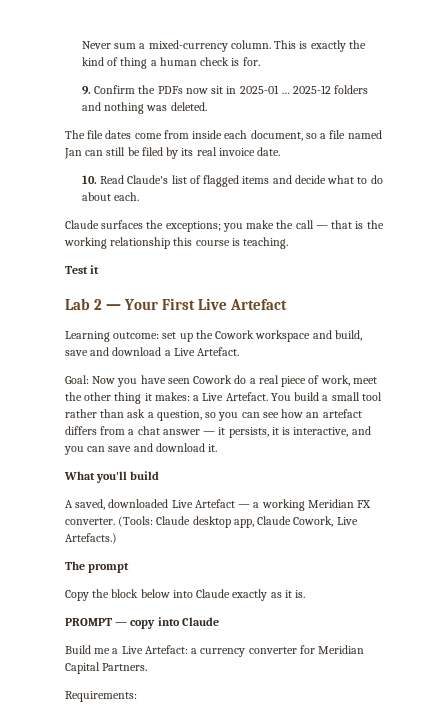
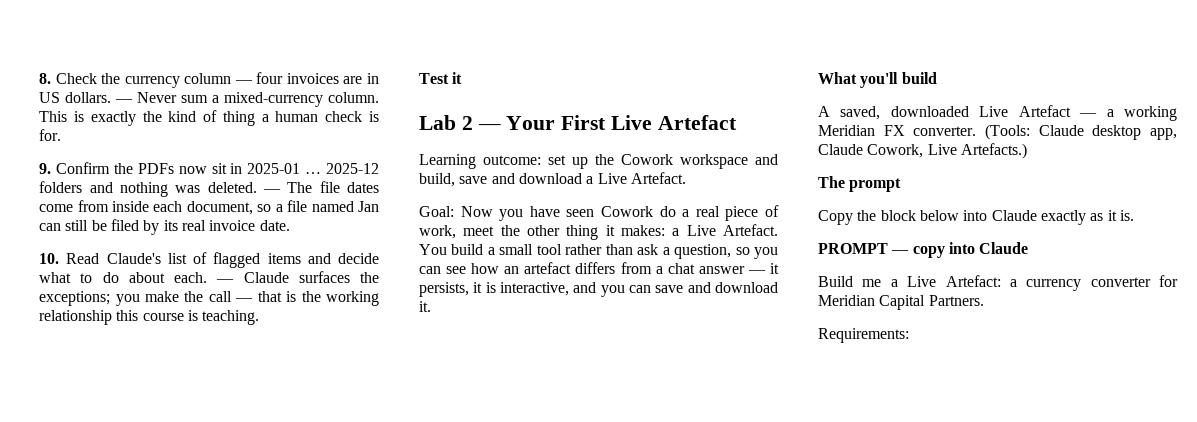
(81, 45) none -> [39,72,380,88] [39,92,134,103] 8. Check the currency column — four invoices are in US dollars. —
(207, 106) // -> [262,189,281,193] —
(140, 196) // -> [216,279,235,283] —

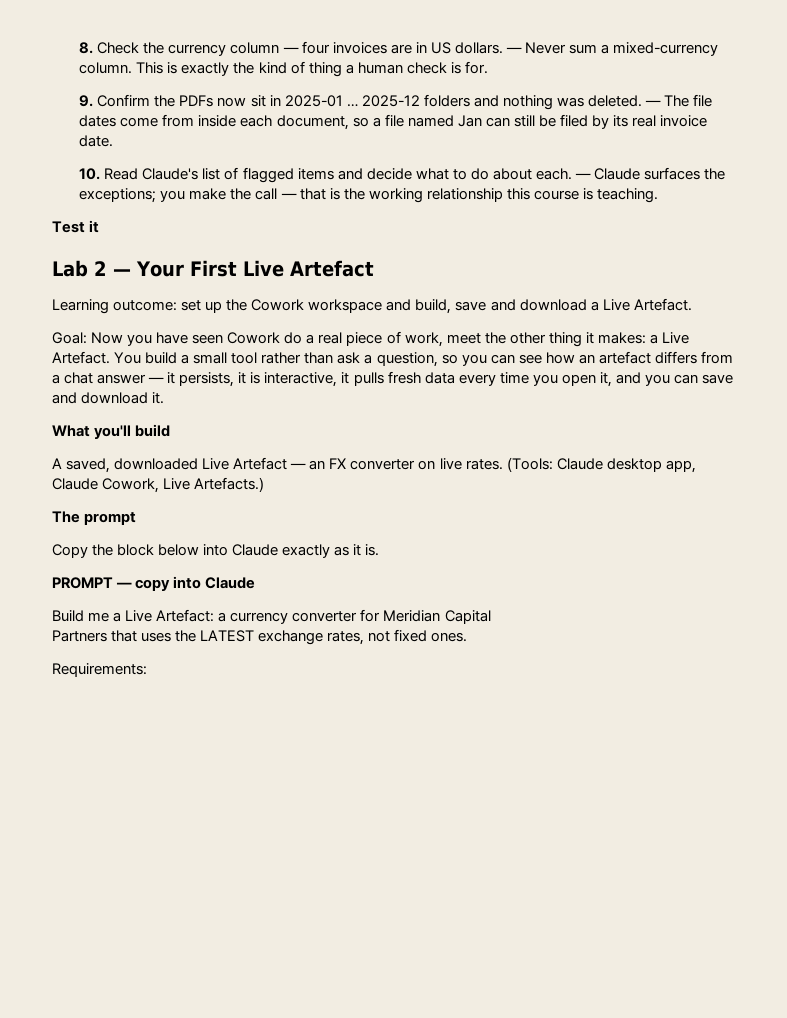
(569, 289) none -> [341,371,612,387] it pulls fresh data every time you open it,
[1106,106,1177,121] [818,125,977,136] a working Meridian FX converter. -> [309,458,503,470] an FX converter on live rates.
[928,295,984,306] Partners. -> [52,629,468,645] // Partners that uses the LATEST exchange rates, not fixed ones.

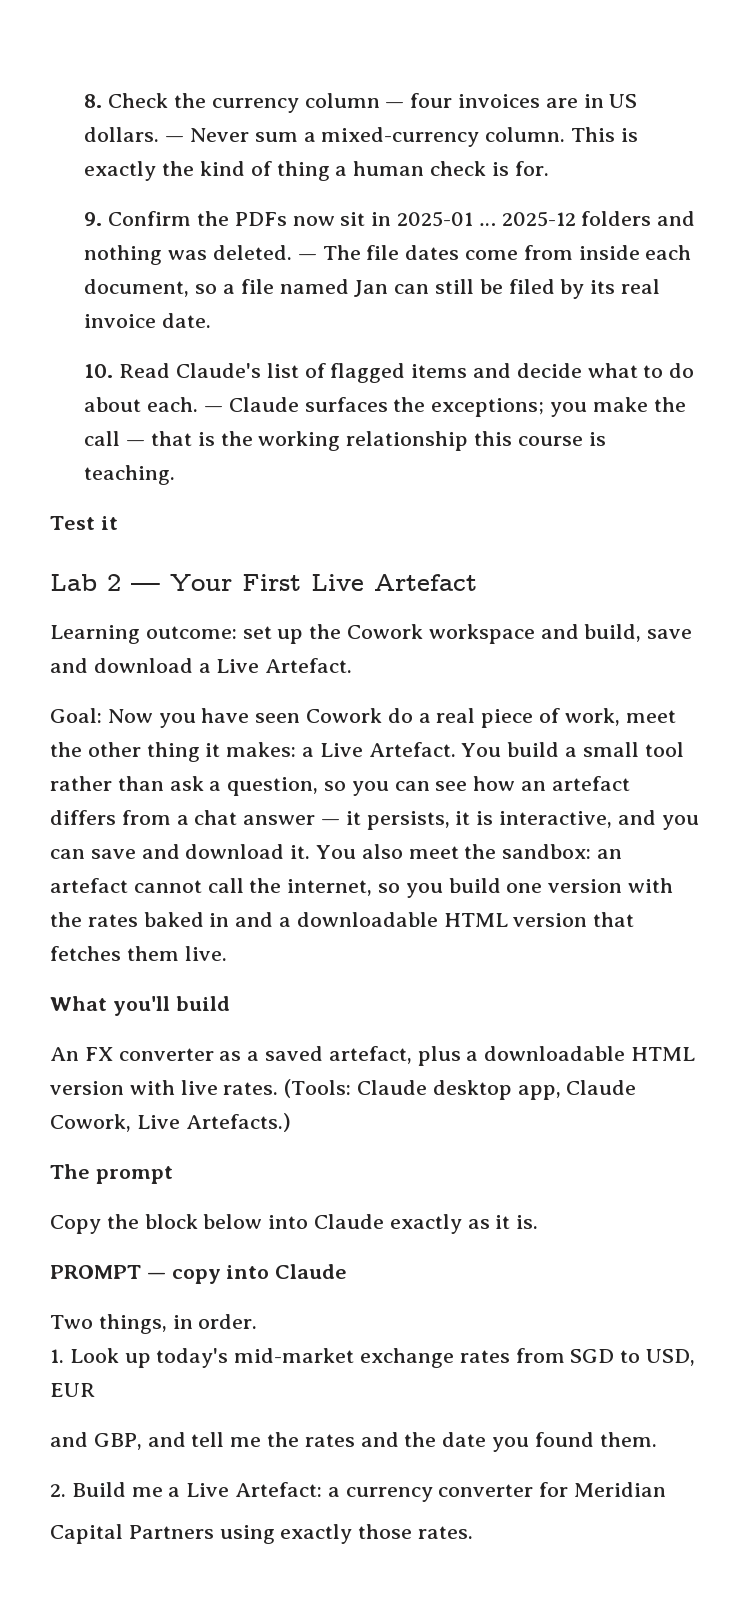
[341,371,612,387] it pulls fresh data every time you open it, -> (613, 819) none
[52,424,171,439] [52,457,436,473] // What you'll build // A saved, downloaded Live Artefact — an FX converter on -> [316,844,623,859] [50,878,674,898] [50,912,635,927] [50,946,227,961] [50,996,230,1016] [50,1046,696,1066] [50,1080,175,1095] You also meet the sandbox: an artefact cannot call the internet, so you build one version with the rates baked in and a downloadable HTML version that fetches them live. // What you'll build // An FX converter as a saved artefact, plus a downloadable HTML version with
(256, 583) none -> [50,1314,258,1334] [50,1348,696,1368] [50,1383,95,1397] [50,1432,657,1452] [50,1484,66,1497] Two things, in order. // 1. Look up today's mid-market exchange rates from SGD to USD, EUR // and GBP, and tell me the rates and the date you found them. // 2.
(441, 616) none -> (667, 1489) //
[52,629,468,645] [52,663,147,677] // Partners that uses the LATEST exchange rates, not fixed ones. // Requirements: -> [128,1524,474,1544] Partners using exactly those rates.

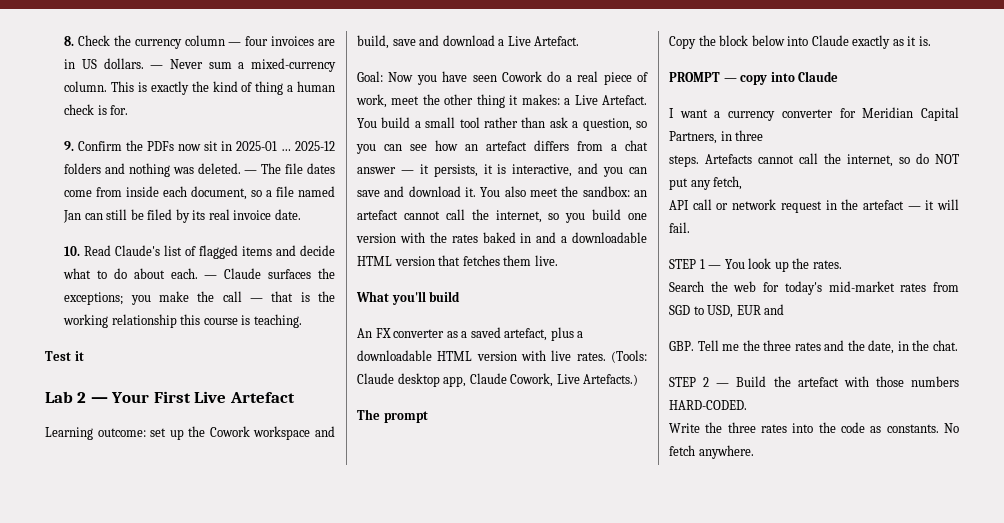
[50,1314,258,1334] [50,1348,151,1368] Two things, in order. // 1. Look up -> [669,107,959,121] [669,130,764,144] [669,153,959,167] [669,176,743,190] [669,199,959,213] [669,222,690,233] [669,258,842,272] [669,281,780,292] I want a currency converter for Meridian Capital Partners, in three // steps. Artefacts cannot call the internet, so do NOT put any fetch, // API call or network request in the artefact — it will fail. // STEP 1 — You look up the rates. // Search the web for
[360,1348,455,1368] exchange -> (895, 286) none
[50,1432,225,1450] // and GBP, and tell -> [764,304,785,315] [669,340,719,351] and // GBP. Tell
(300, 1439) none -> [763,340,792,351] three
[442,1432,657,1452] [50,1482,667,1502] [50,1524,474,1544] date you found them. // 2. Build me a Live Artefact: a currency converter for Meridian // Capital Partners using exactly those rates. -> [868,340,958,354] [669,376,959,387] [669,400,747,410] [669,422,959,433] [669,445,754,459] date, in the chat. // STEP 2 — Build the artefact with those numbers HARD-CODED. // Write the three rates into the code as constants. No fetch anywhere.

